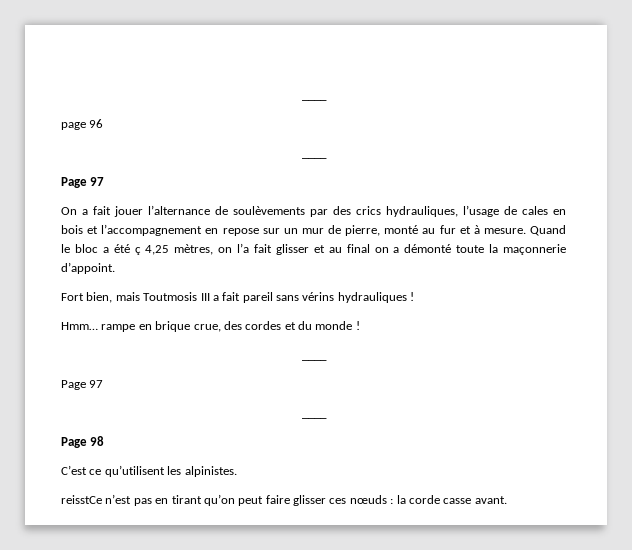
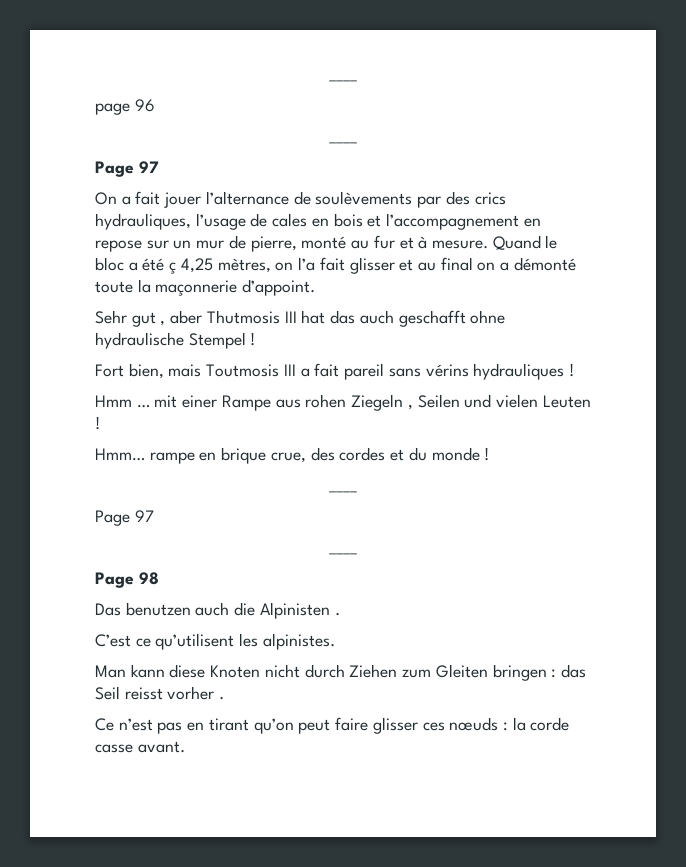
(115, 268) none -> [95,310,506,327] [95,332,256,349] // Sehr gut , aber Thutmosis III hat das auch geschafft ohne hydraulische Stempel !
(415, 296) none -> [95,394,591,411] [95,416,100,430] // Hmm … mit einer Rampe aus rohen Ziegeln , Seilen und vielen Leuten !
(105, 441) none -> [95,602,340,619] // Das benutzen auch die Alpinisten .
[61,495,102,504] reisstCe -> [95,664,586,681] [95,686,225,700] [95,718,114,731] Man kann diese Knoten nicht durch Ziehen zum Gleiten bringen : das Seil reisst vorher . // Ce

